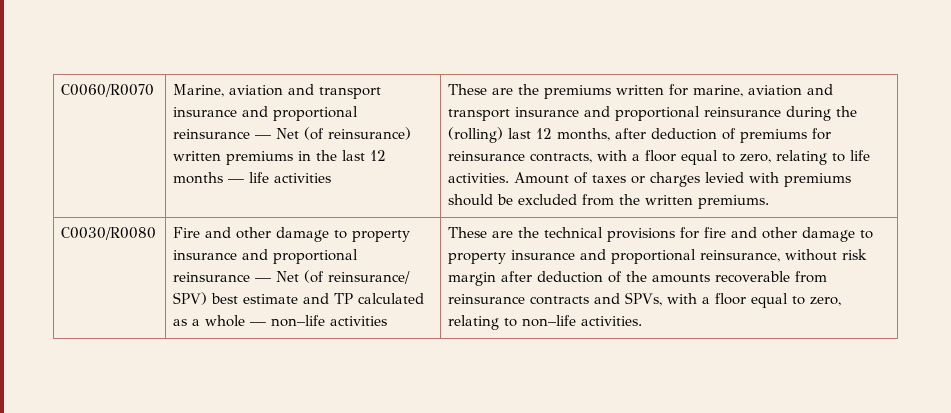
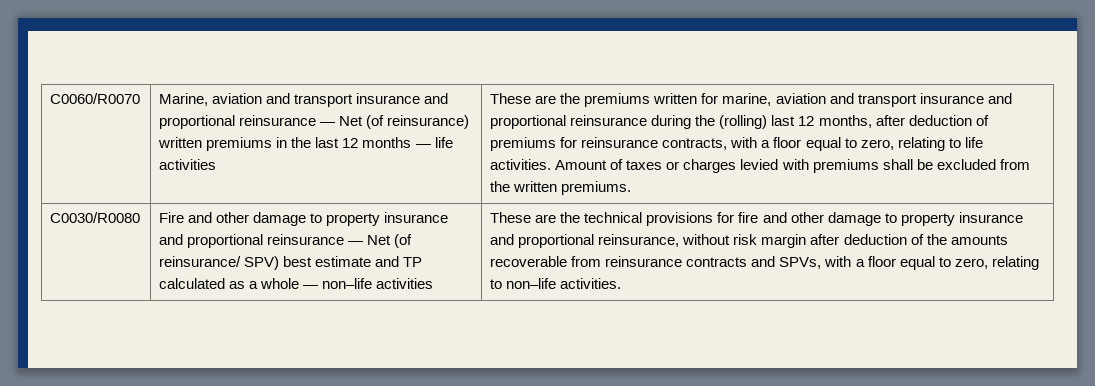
[448,194,494,206] should -> [882,159,913,170] shall

